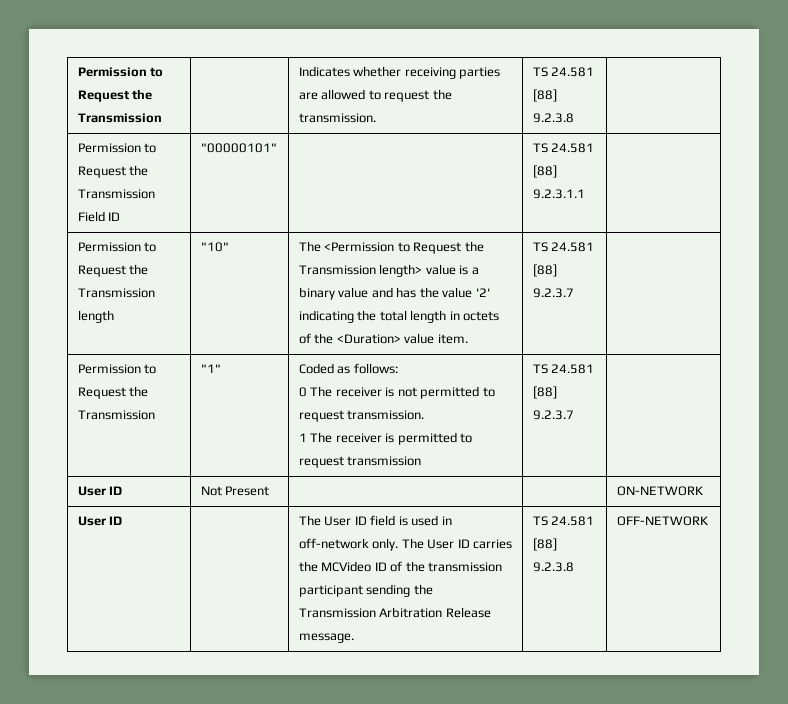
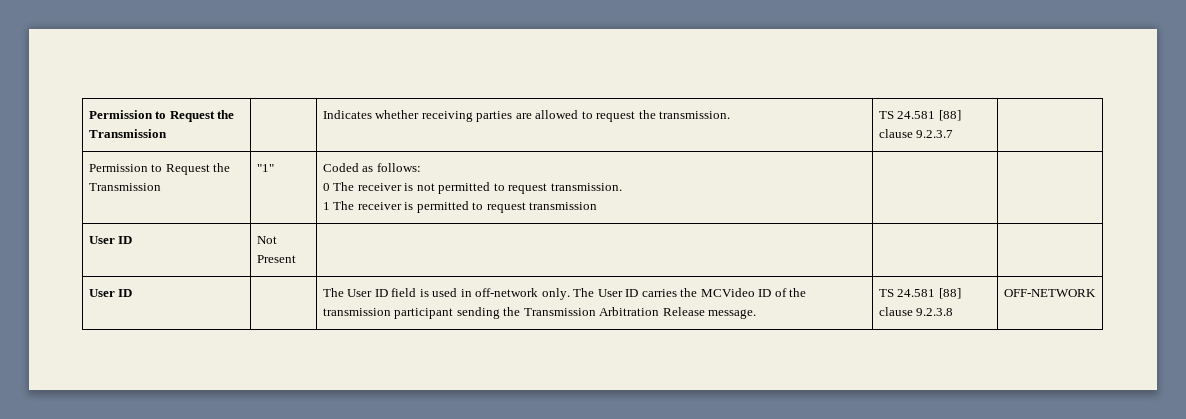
[532,113,574,123] [77,143,157,153] [77,165,149,178] [77,189,155,199] [77,211,121,222] [200,143,277,153] [532,143,595,153] [532,165,557,178] [532,189,585,199] [77,242,157,252] [77,264,149,277] [77,288,155,298] [77,310,114,323] [200,242,229,252] [298,241,484,254] [298,264,479,277] [298,287,490,300] [298,310,500,323] [298,333,468,344] [532,242,595,252] [532,264,557,277] 9.2.3.8 | // Permission to Request the Transmission Field ID | "00000101" | | TS 24.581 [88] 9.2.3.1.1 | // Permission to Request the Transmission length | "10" | The <Permission to Request the Transmission length> value is a binary value and has the value '2' indicating the total length in octets of the <Duration> value item. | TS 24.581 [88] -> [878,129,913,138] clause
[532,364,595,374] [532,386,557,399] [532,410,574,420] TS 24.581 [88] 9.2.3.7 -> (598, 206) none
[616,486,704,496] ON-NETWORK -> (296, 259) none
(557, 544) none -> [878,307,913,316] clause

